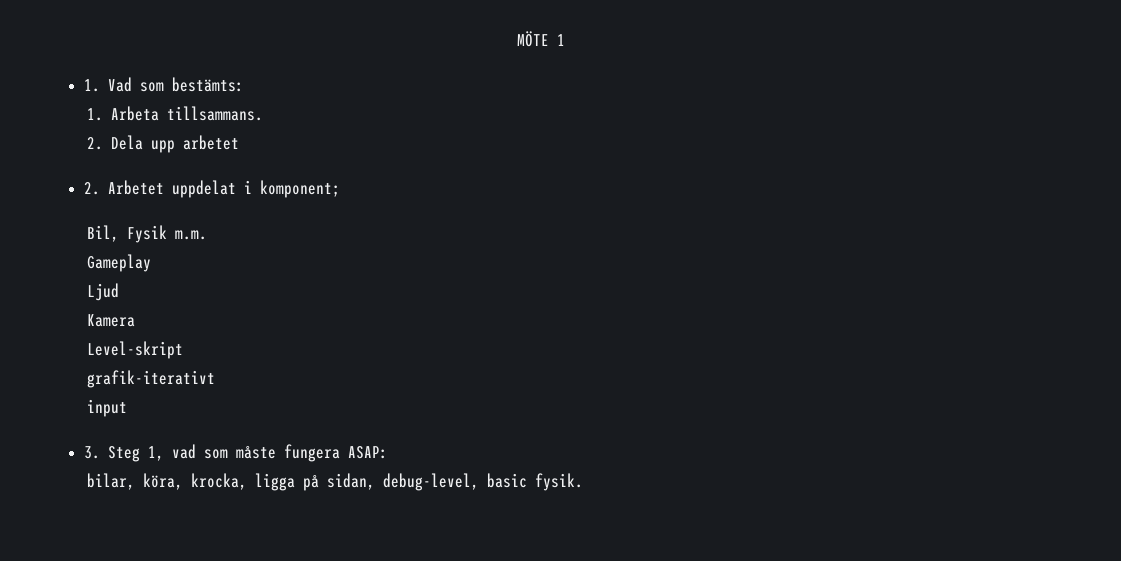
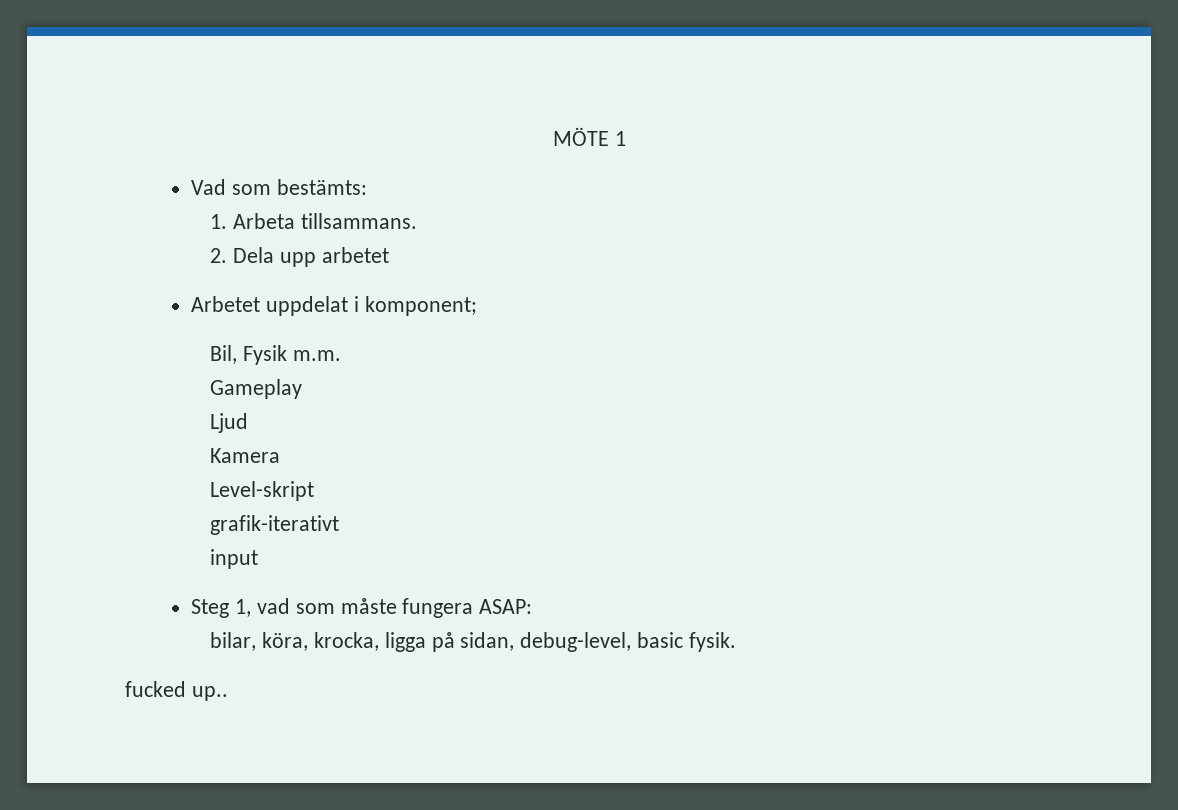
[83,79,100,92] 1. -> (626, 138) none
[83,182,100,195] 2. -> (389, 255) none
[83,446,100,459] 3. -> (259, 559) none
(584, 482) none -> [125,681,228,701] // fucked up..

